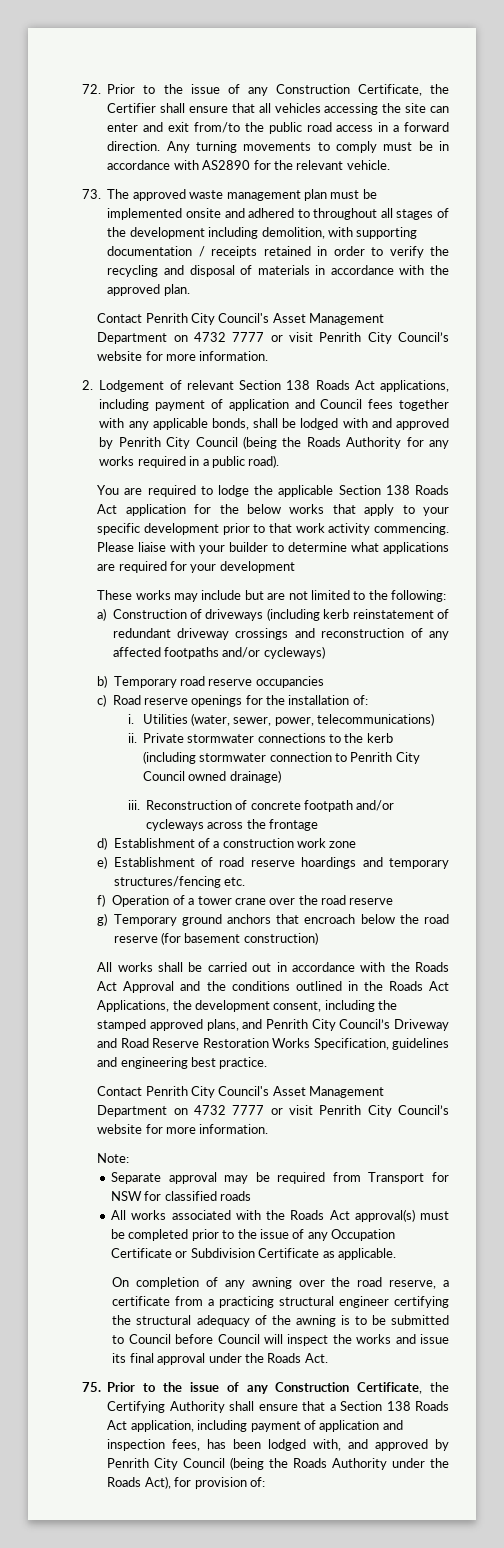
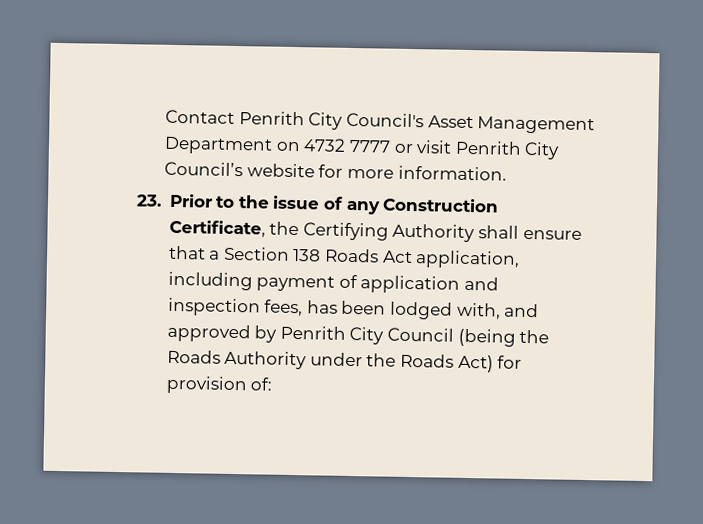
[82,84,450,96] [107,103,449,115] [107,122,449,134] [107,141,450,153] [107,160,390,170] [82,189,377,201] [107,208,450,220] [107,227,418,239] [107,246,450,258] [107,265,450,277] [107,284,190,296] 72. Prior to the issue of any Construction Certificate, the Certifier shall ensure that all vehicles accessing the site can enter and exit from/to the public road access in a forward direction. Any turning movements to comply must be in accordance with AS2890 for the relevant vehicle. // 73. The approved waste management plan must be implemented onsite and adhered to throughout all stages of the development including demolition, with supporting documentation / receipts retained in order to verify the recycling and disposal of materials in accordance with the approved plan. // -> (165, 116) none
[82,380,449,392] [99,399,449,411] [99,418,449,430] [99,436,449,449] [99,455,280,468] [97,485,449,497] [97,504,449,516] [97,523,449,535] [97,542,449,554] [97,561,295,573] [97,590,447,602] [97,608,449,621] [112,628,449,640] [112,646,325,659] [97,675,324,688] [97,694,368,707] [127,713,435,726] [127,733,393,743] [142,751,420,764] [142,770,281,783] [127,800,395,812] [145,819,318,831] [97,837,357,850] [97,856,449,869] [113,876,245,888] [97,894,394,907] [97,913,450,926] [113,932,318,945] [97,962,449,972] [97,981,450,993] [97,1000,398,1012] [97,1019,449,1031] [97,1038,449,1050] [97,1057,268,1069] [97,1086,385,1098] [97,1105,449,1117] [97,1124,269,1134] [97,1153,130,1163] [111,1172,449,1184] [111,1191,252,1201] [111,1209,450,1222] [111,1229,396,1241] [111,1248,396,1260] [112,1277,450,1289] [112,1296,449,1308] [112,1315,449,1327] [112,1334,450,1346] [112,1353,328,1365] [82,1382,102,1392] 2. Lodgement of relevant Section 138 Roads Act applications, including payment of application and Council fees together with any applicable bonds, shall be lodged with and approved by Penrith City Council (being the Roads Authority for any works required in a public road). // You are required to lodge the applicable Section 138 Roads Act application for the below works that apply to your specific development prior to that work activity commencing. Please liaise with your builder to determine what applications are required for your development // These works may include but are not limited to the following: // a) Construction of driveways (including kerb reinstatement of redundant driveway crossings and reconstruction of any affected footpaths and/or cycleways) // b) Temporary road reserve occupancies // c) Road reserve openings for the installation of: // i. Utilities (water, sewer, power, telecommunications) // ii. Private stormwater connections to the kerb (including stormwater connection to Penrith City Council owned drainage) // iii. Reconstruction of concrete footpath and/or cycleways across the frontage // d) Establishment of a construction work zone // e) Establishment of road reserve hoardings and temporary structures/fencing etc. // f) Operation of a tower crane over the road reserve // g) Temporary ground anchors that encroach below the road reserve (for basement construction) // All works shall be carried out in accordance with the Roads Act Approval and the conditions outlined in the Roads Act Applications, the development consent, including the stamped approved plans, and Penrith City Council’s Driveway and Road Reserve Restoration Works Specification, guidelines and engineering best practice. // Contact Penrith City Council's Asset Management Department on 4732 7777 or visit Penrith City Council’s website for more information. // Note: // Separate approval may be required from Transport for NSW for classified roads // All works associated with the Roads Act approval(s) must be completed prior to the issue of any Occupation Certificate or Subdivision Certificate as applicable. // On completion of any awning over the road reserve, a certificate from a practicing structural engineer certifying the structural adequacy of the awning is to be submitted to Council before Council will inspect the works and issue its final approval under the Roads Act. // 75. -> [136,194,163,207] 23.
[144,1476,171,1489] Act), -> [457,354,494,373] Act)

